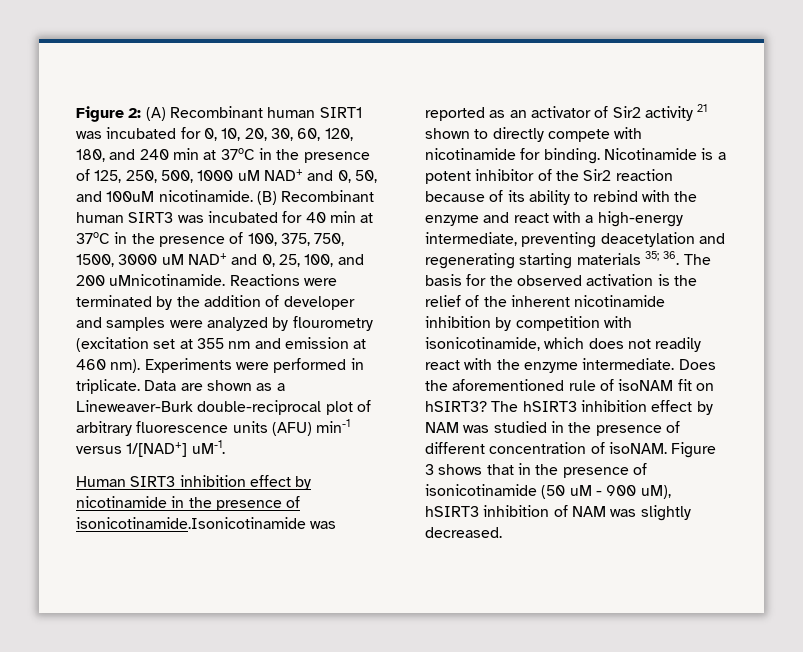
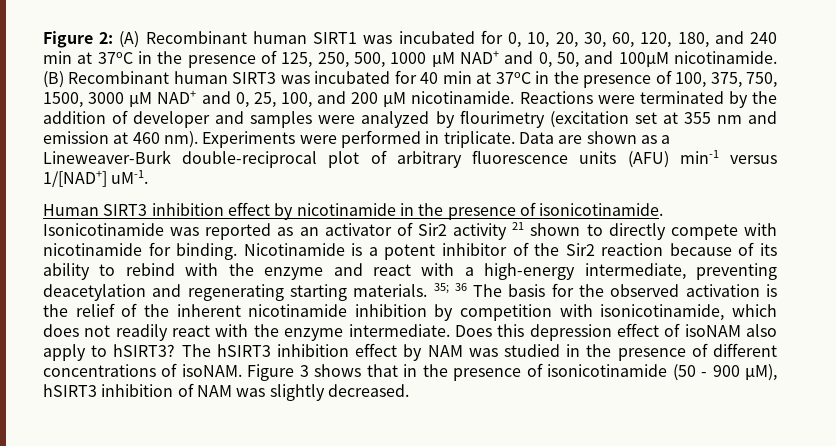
[237,170,260,181] uM -> [431,52,455,68] μM
[106,191,155,202] 100uM -> [618,52,669,68] 100μM
[161,254,184,265] uM -> [129,92,153,108] μM
[109,274,226,286] uMnicotinamide. -> [383,91,515,108] μM nicotinamide.
[292,316,373,331] flourometry -> [459,110,545,128] flourimetry
[76,517,306,529] isonicotinamide.Isonicotinamide -> [539,203,664,216] [43,223,164,236] isonicotinamide. Isonicotinamide
[576,251,680,265] materials 35; 36. -> [353,283,467,297] materials. 35; 36
[425,379,714,391] the aforementioned rule of isoNAM fit on -> [497,323,777,341] [43,344,108,361] this depression effect of isoNAM also apply to
[489,442,587,454] concentration -> [43,364,156,377] concentrations
[569,485,592,496] uM -> (696, 372) none
[640,485,671,499] uM), -> [745,364,778,381] μM),

